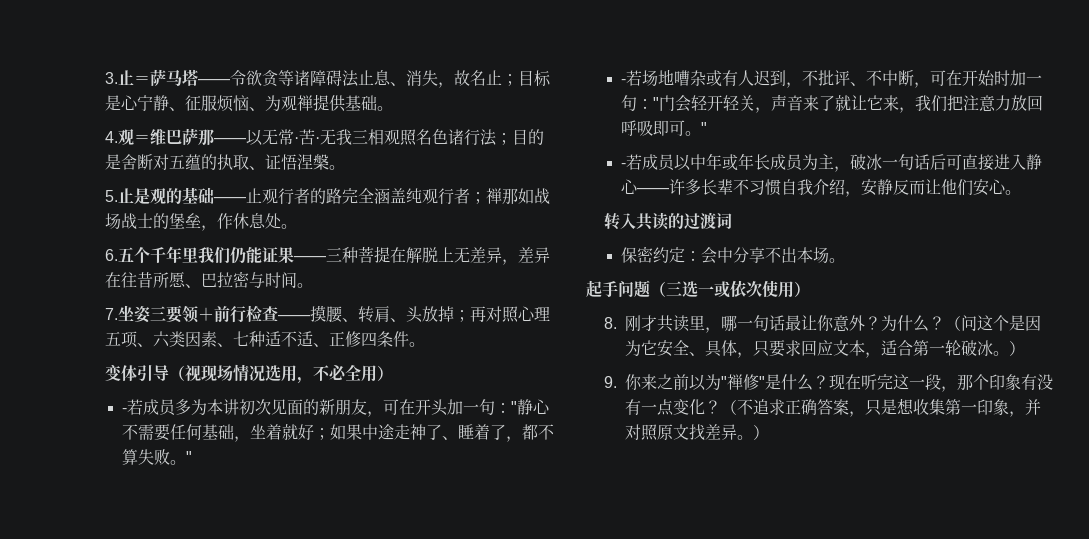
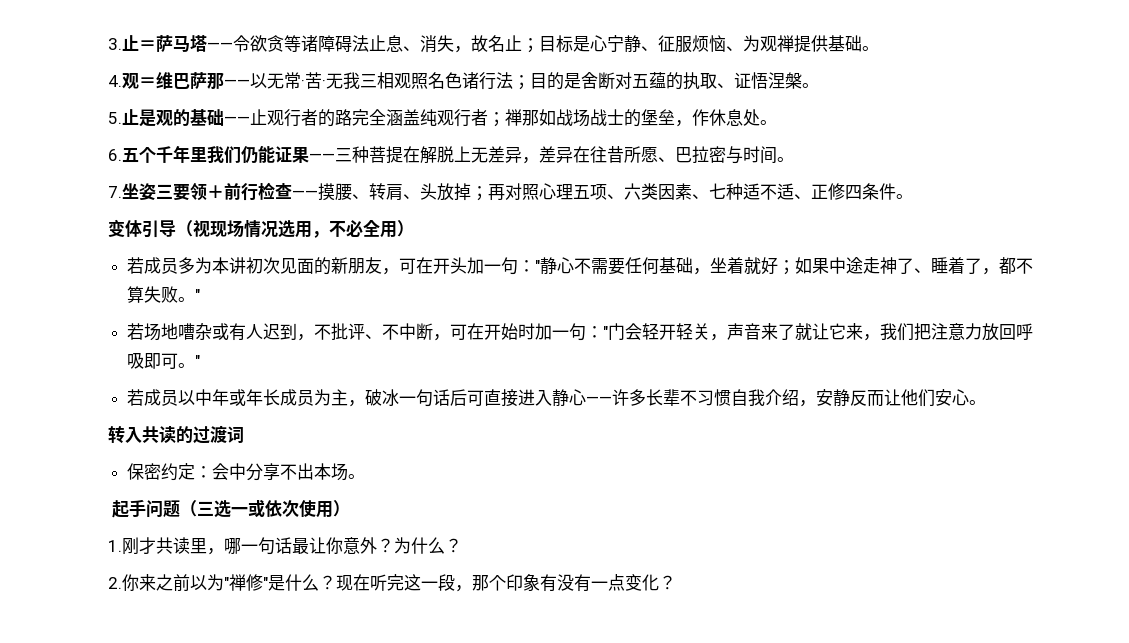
[122,408,128,413] - -> (415, 228) none
[621,79,627,84] - -> (201, 295) none
[621,163,627,168] - -> (201, 361) none
[603,317,617,329] 8. -> [108,540,123,552] 1.
[944,315,1041,331] [624,340,1025,358] [603,376,617,388] （问这个是因为它安全、具体，只要求回应文本，适合第一轮破冰。） // 9. -> [108,577,123,589] // 2.
[720,398,1041,417] [624,424,769,441] （不追求正确答案，只是想收集第一印象，并对照原文找差异。） -> (677, 582) none

